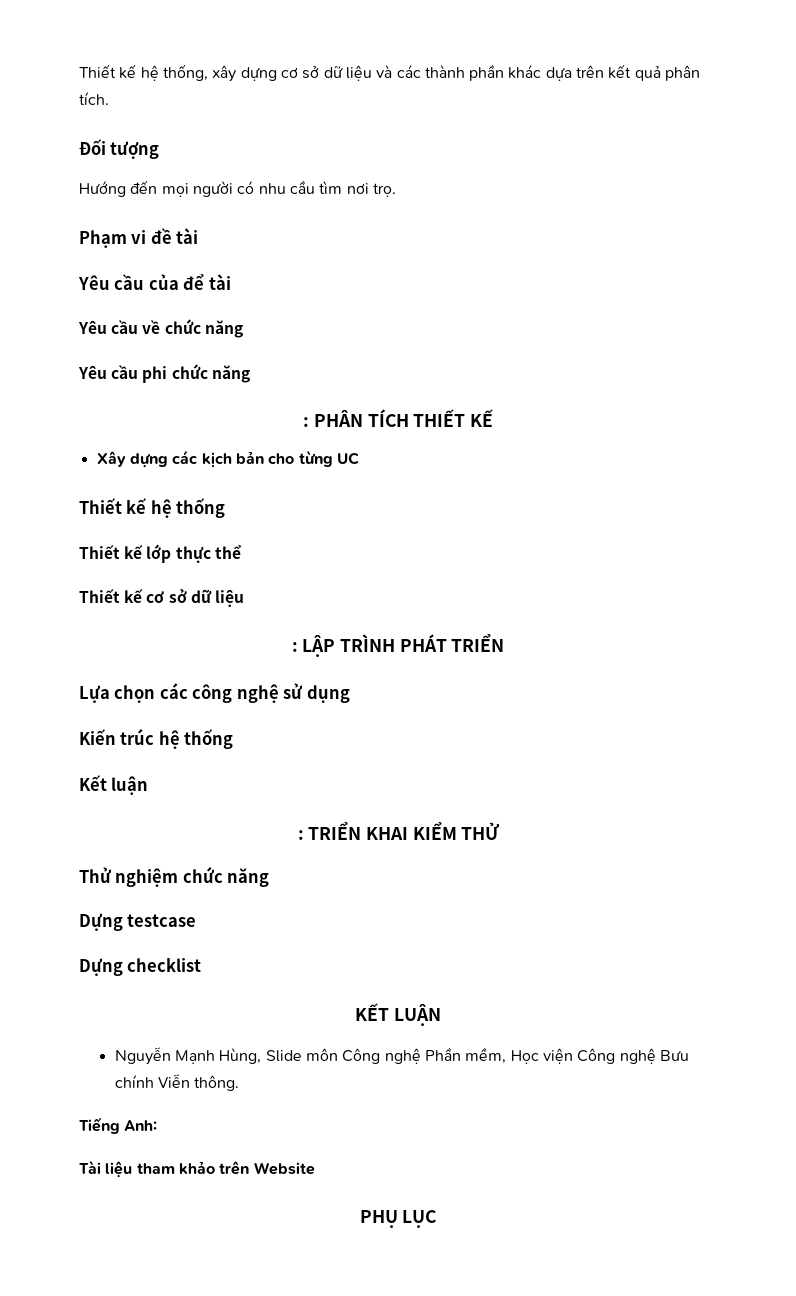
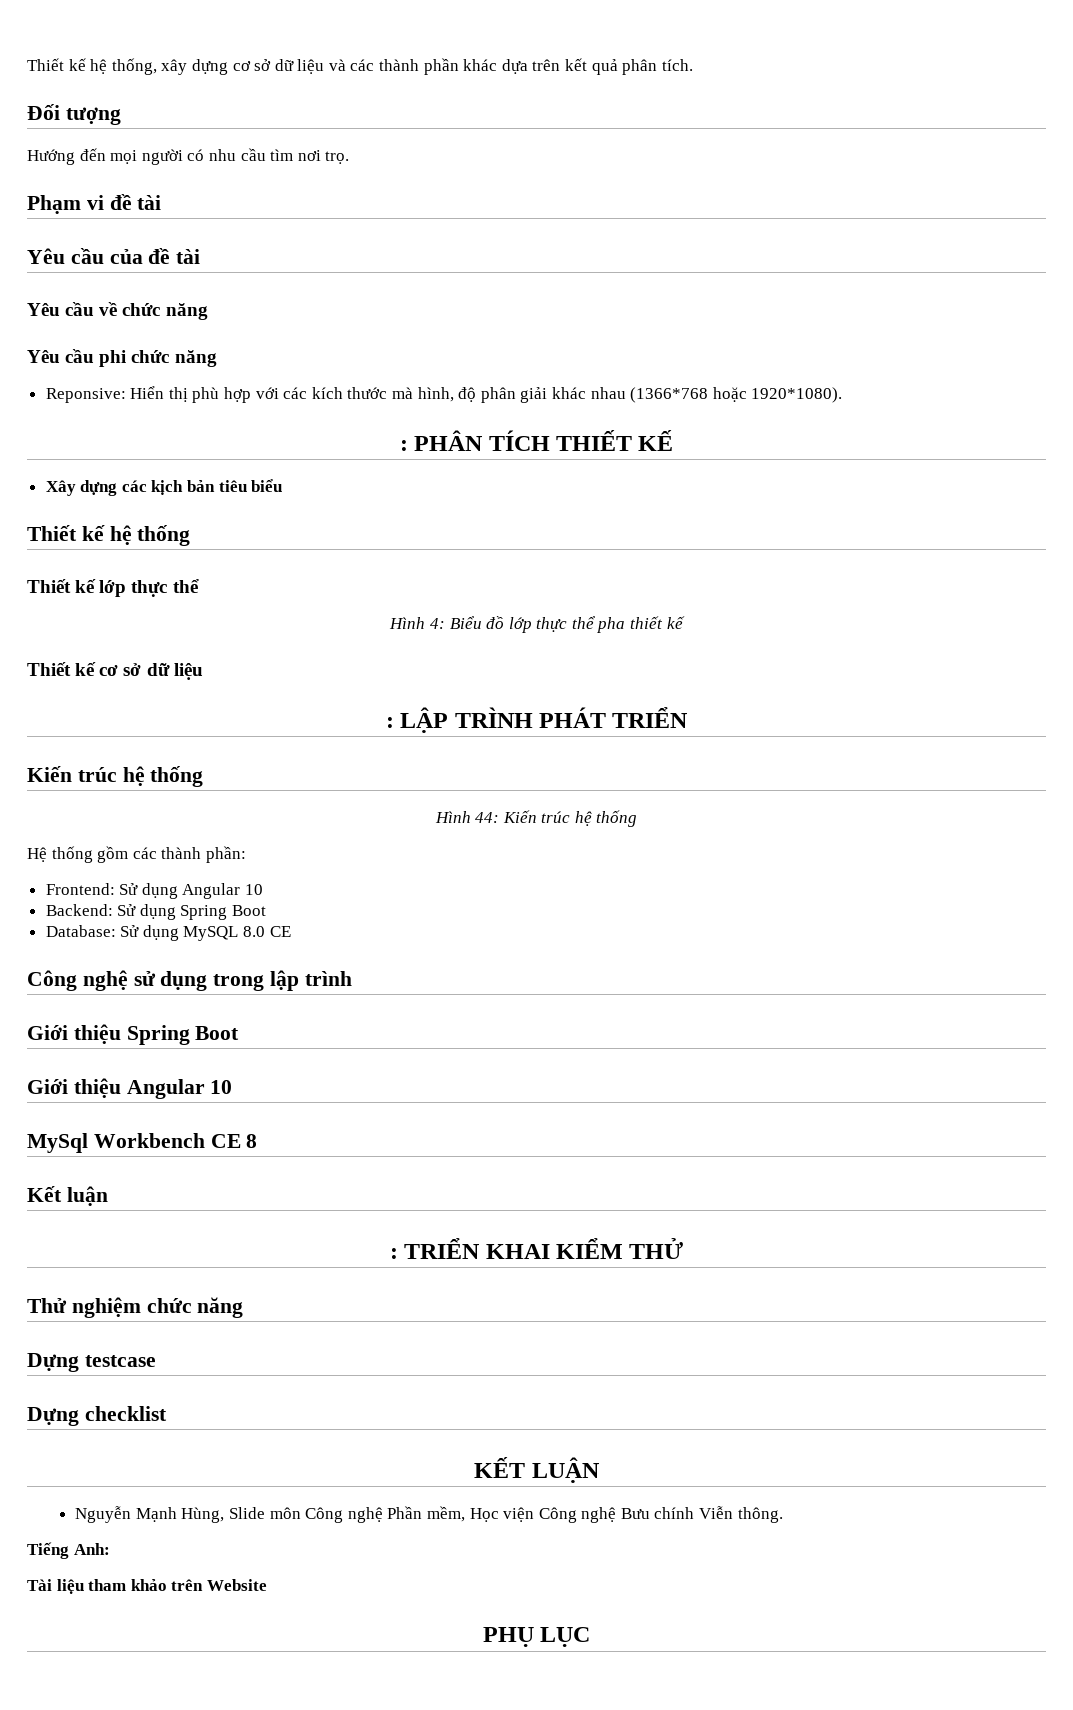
[183,274,205,290] để -> [148,248,171,264] đề
(250, 374) none -> [45,386,843,403] // Reponsive: Hiển thị phù hợp với các kích thước mà hình, độ phân giải khác nhau (1366*768 hoặc 1920*1080).
[268,450,359,467] cho từng UC -> [218,479,283,492] tiêu biểu
(241, 552) none -> [389,616,685,633] // Hình 4: Biểu đồ lớp thực thể pha thiết kế
[79,683,350,703] [79,729,234,749] Lựa chọn các công nghệ sử dụng // Kiến trúc hệ thống -> [27,766,204,787] [434,810,638,827] [27,846,246,863] [45,883,264,899] [45,904,267,920] [45,925,291,941] [27,970,352,991] [27,1024,240,1045] [27,1078,233,1099] [27,1133,258,1153] Kiến trúc hệ thống // Hình 44: Kiến trúc hệ thống // Hệ thống gồm các thành phần: // Frontend: Sử dụng Angular 10 // Backend: Sử dụng Spring Boot // Database: Sử dụng MySQL 8.0 CE // Công nghệ sử dụng trong lập trình // Giới thiệu Spring Boot // Giới thiệu Angular 10 // MySql Workbench CE 8

